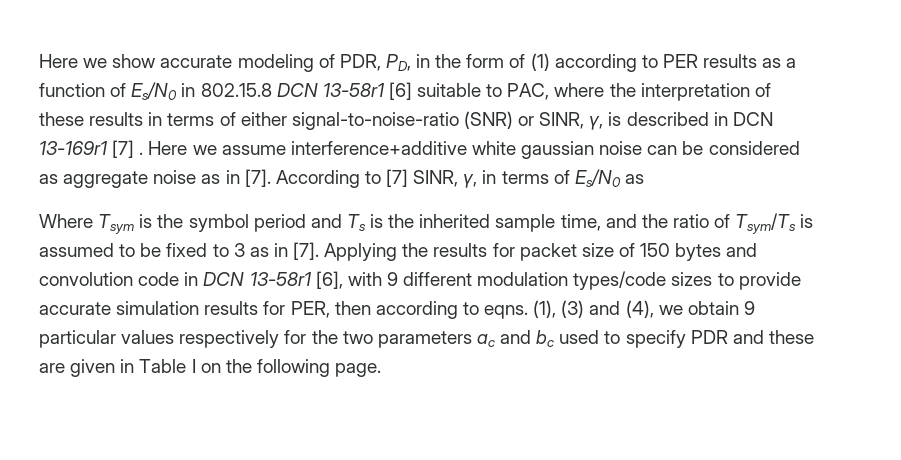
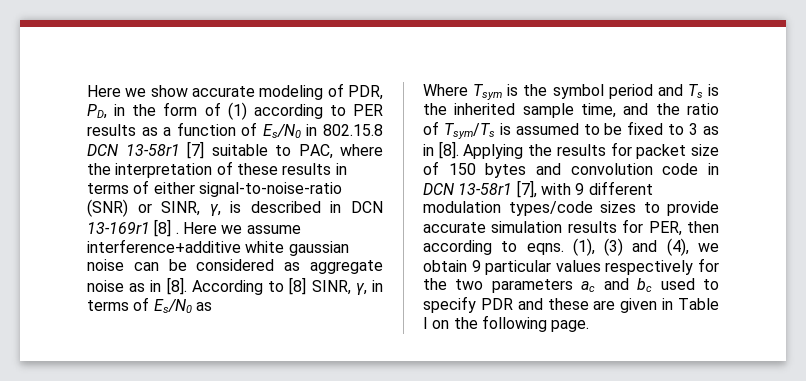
[388,82,412,100] [6] -> [187,141,204,159] [7]
[112,140,135,158] [7] -> [154,219,172,237] [8]
[244,169,271,187] [7]. -> [166,277,187,295] [8].
[386,169,409,187] [7] -> [289,277,307,295] [8]
[293,242,320,260] [7]. -> [438,141,459,159] [8].
[315,271,343,289] [6], -> [516,180,537,198] [7],

